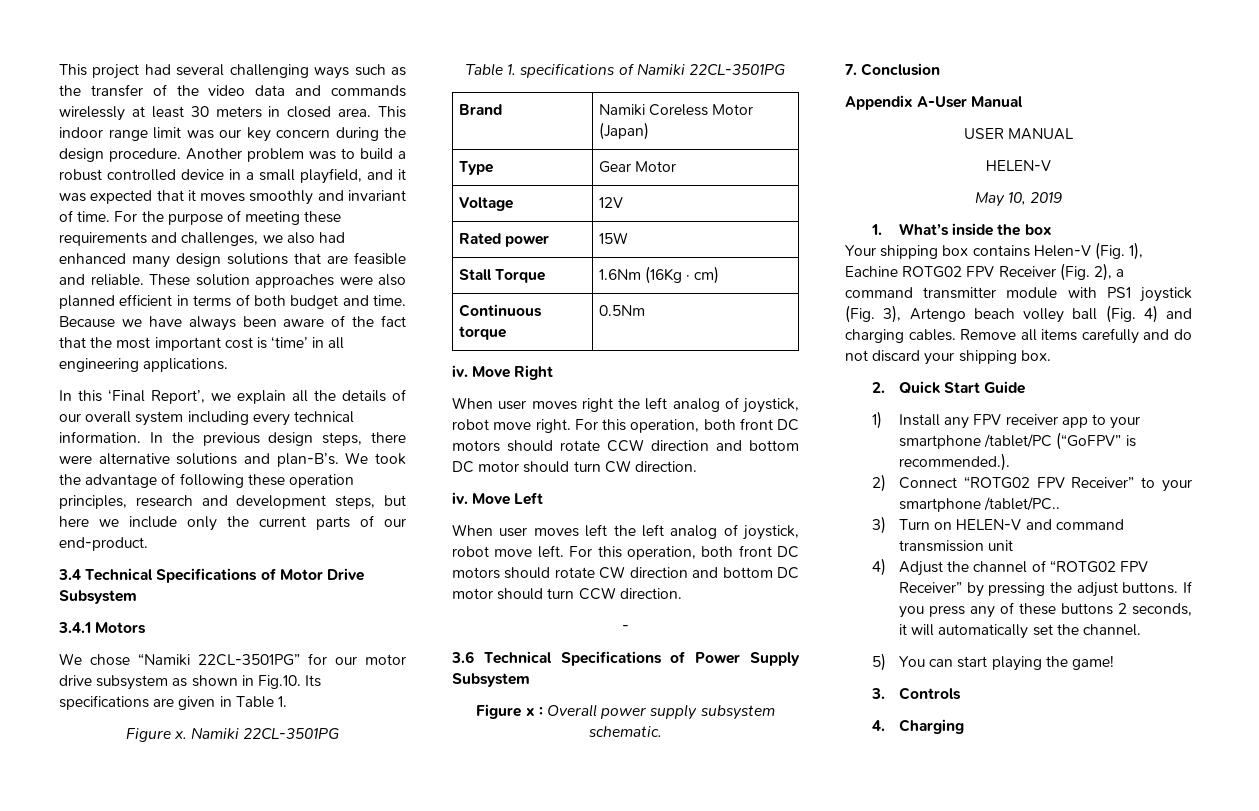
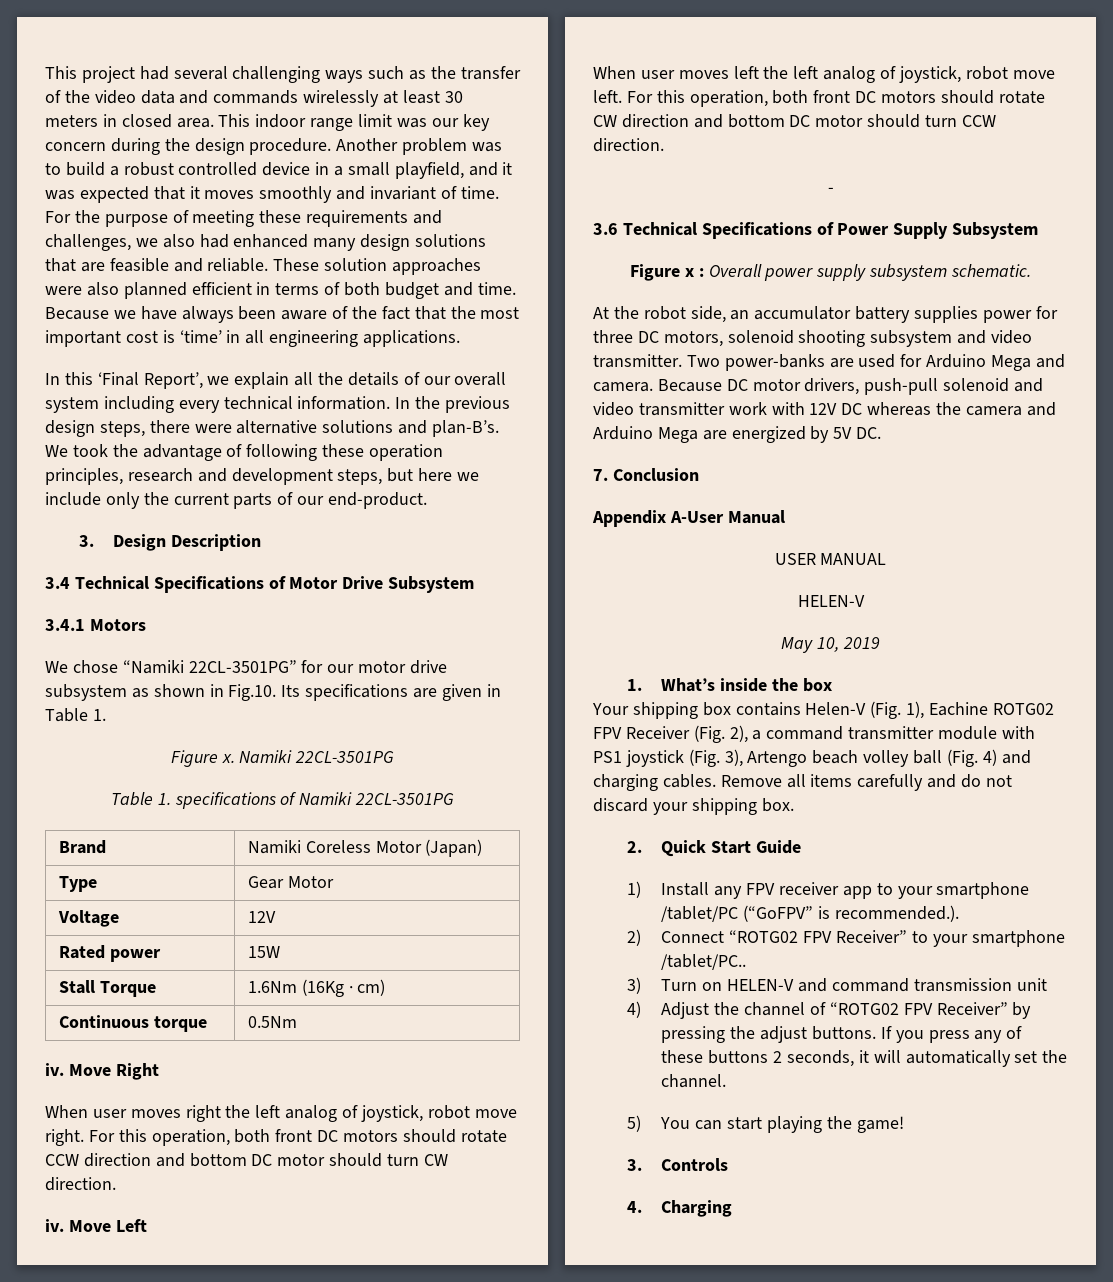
(148, 544) none -> [79,534,262,551] // 3. Design Description
(662, 731) none -> [593,306,1058,323] [593,330,1033,347] [593,354,1065,371] [593,378,1044,395] [593,402,1056,416] [593,426,882,443] // At the robot side, an accumulator battery supplies power for three DC motors, solenoid shooting subsystem and video transmitter. Two power-banks are used for Arduino Mega and camera. Because DC motor drivers, push-pull solenoid and video transmitter work with 12V DC whereas the camera and Arduino Mega are energized by 5V DC.

